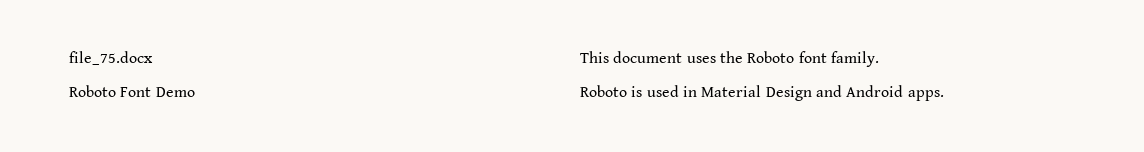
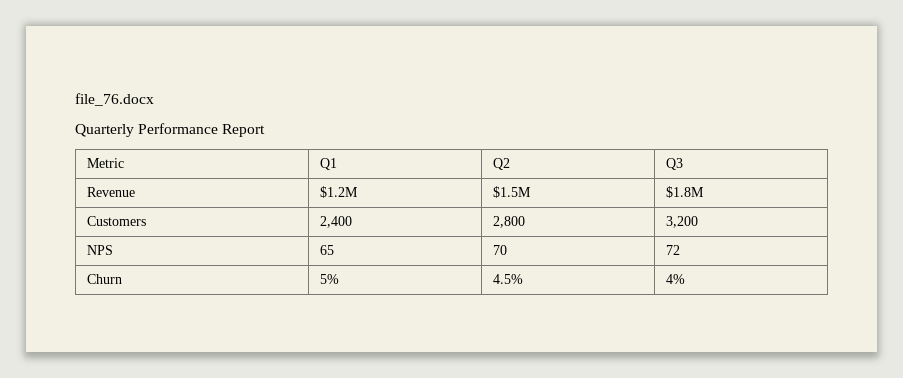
[69,51,153,65] [69,85,195,97] [580,51,879,67] [580,85,944,101] file_75.docx // Roboto Font Demo // This document uses the Roboto font family. // Roboto is used in Material Design and Android apps. -> [75,93,154,106] [75,123,266,137] [87,158,125,168] [320,158,338,170] [493,158,511,170] [666,158,684,170] [87,187,136,197] [320,186,359,198] [493,186,532,198] [666,186,705,198] [87,216,147,226] [320,216,353,228] [493,216,526,228] [666,216,699,228] [87,245,114,255] [320,245,335,255] [493,245,508,255] [666,245,681,255] [87,274,123,284] [320,274,340,284] [493,274,524,284] [666,274,686,284] file_76.docx // Quarterly Performance Report // Metric | Q1 | Q2 | Q3 // Revenue | $1.2M | $1.5M | $1.8M // Customers | 2,400 | 2,800 | 3,200 // NPS | 65 | 70 | 72 // Churn | 5% | 4.5% | 4%

